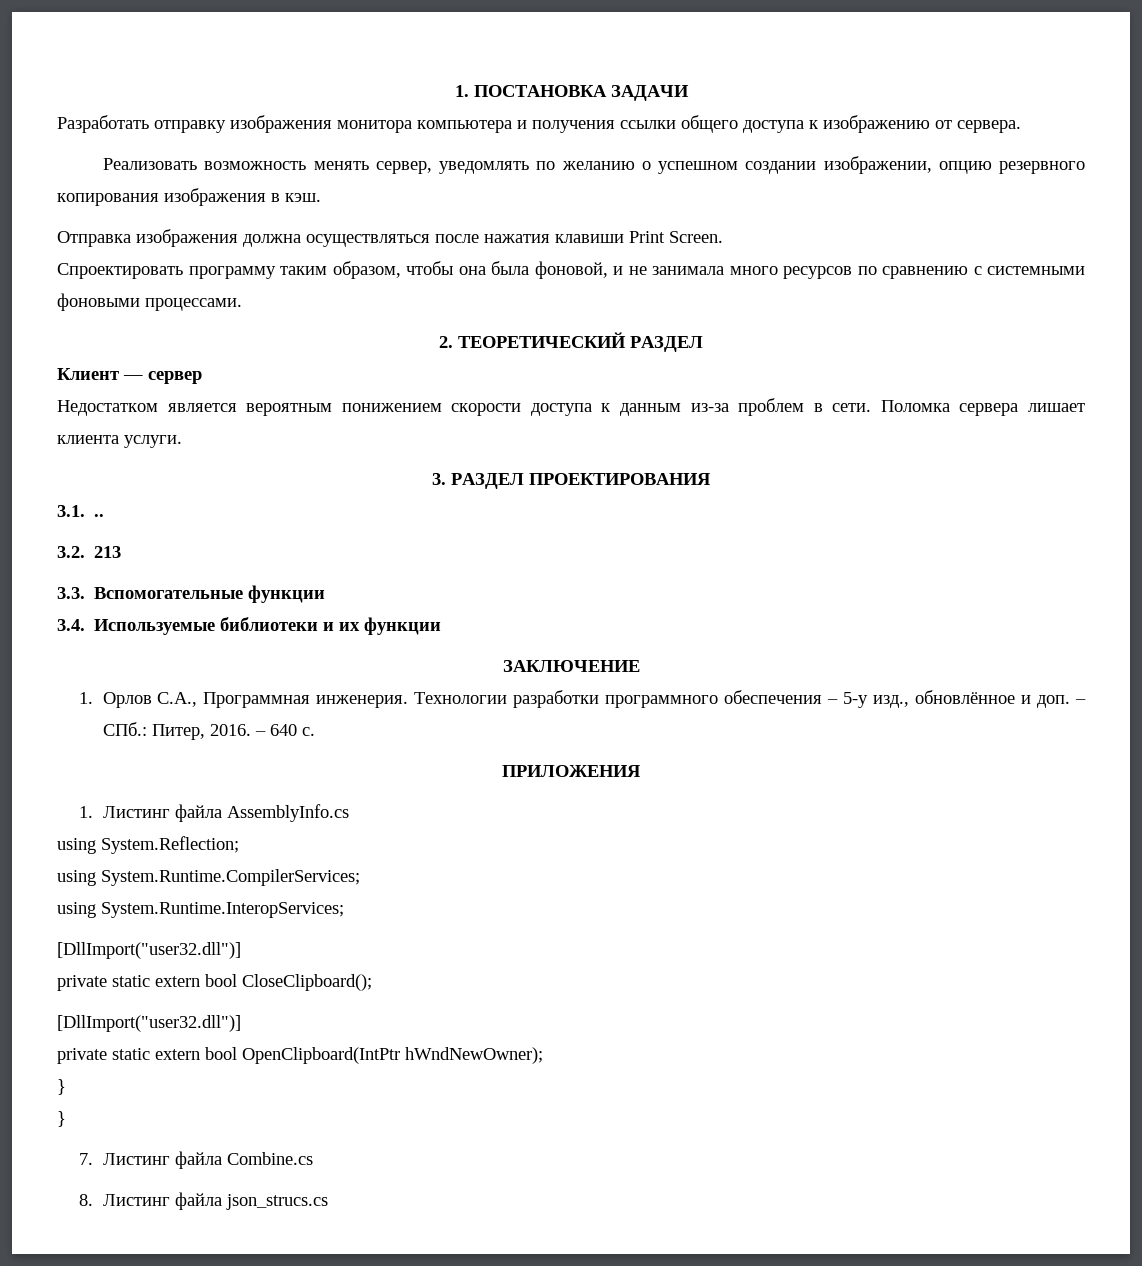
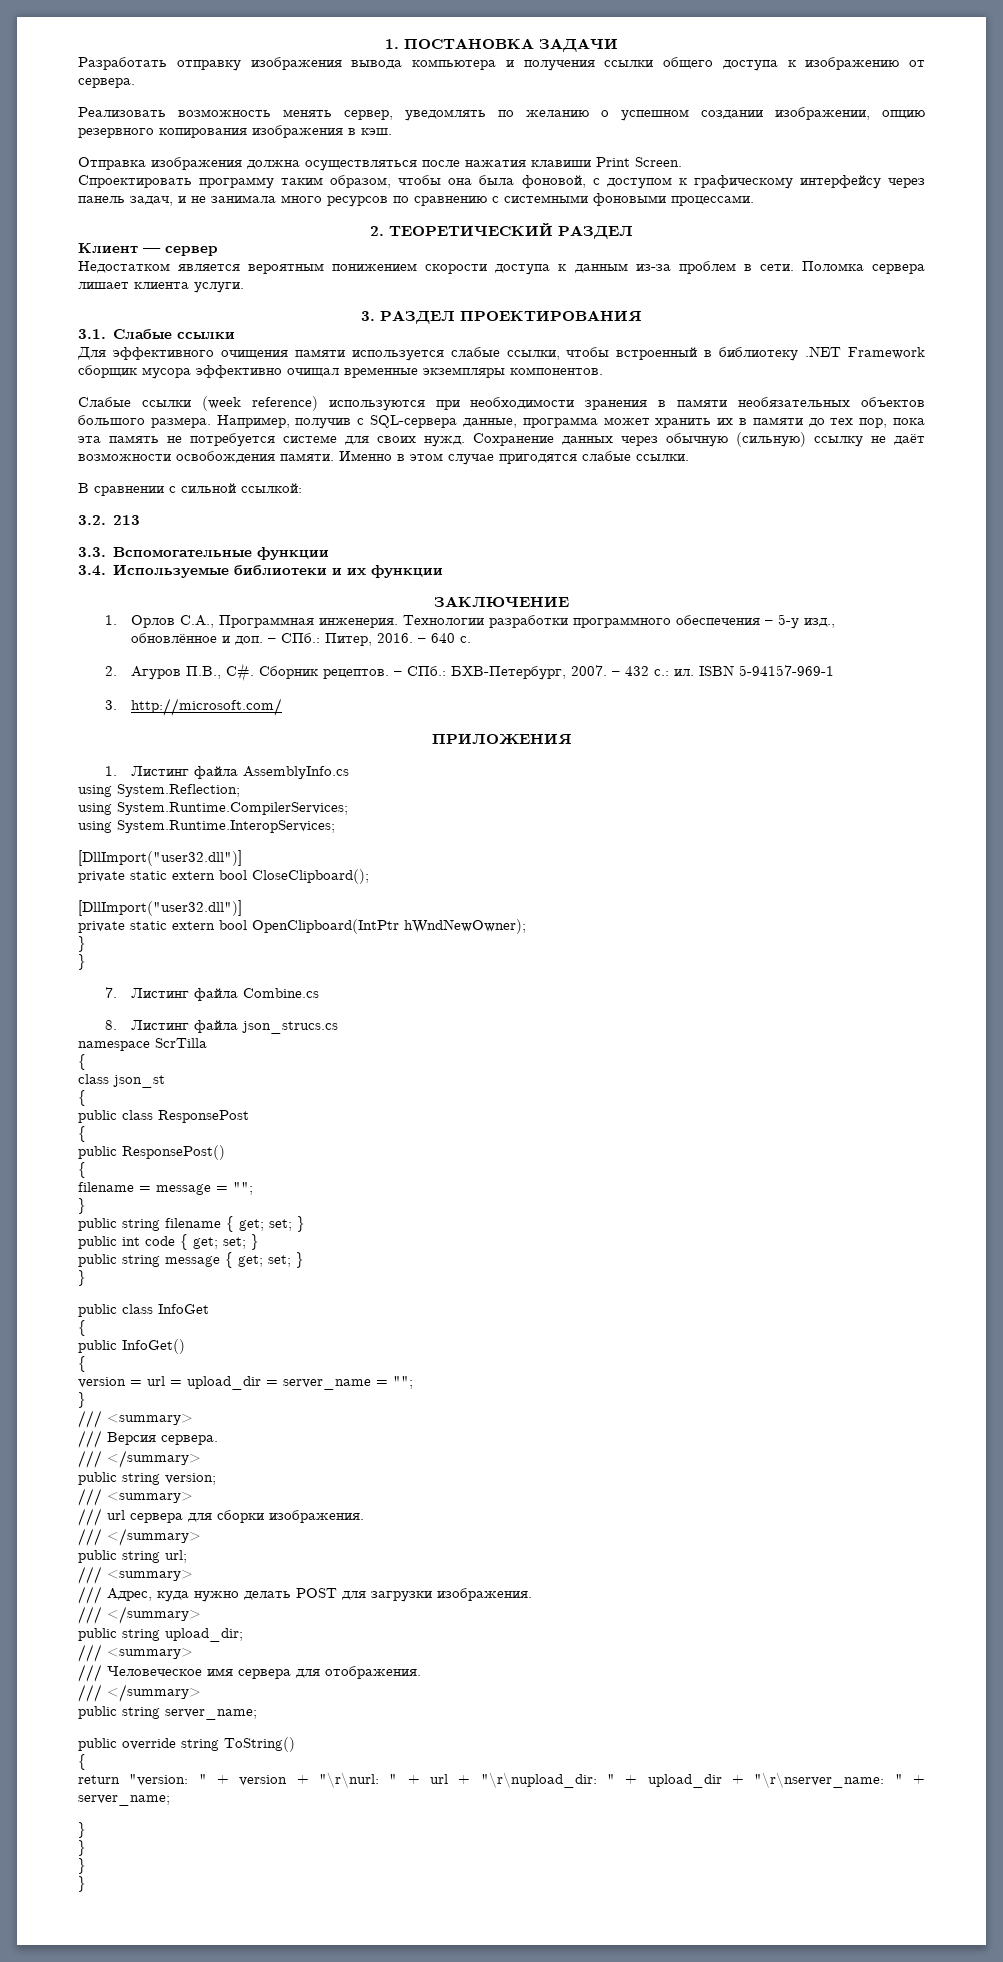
[337,120,412,133] монитора -> [351,60,403,69] вывода
(608, 270) none -> [592,175,926,189] [78,196,173,206] с доступом к графическому интерфейсу через панель задач,
[94,514,105,517] .. -> [113,329,236,339] [77,346,925,361] [78,365,603,379] [78,396,925,411] [78,415,925,429] [78,432,925,447] [78,451,689,465] [78,483,302,496] Слабые ссылки // Для эффективного очищения памяти используется слабые ссылки, чтобы встроенный в библиотеку .NET Framework сборщик мусора эффективно очищал временные экземпляры компонентов. // Слабые ссылки (week reference) используются при необходимости зранения в памяти необязательных объектов большого размера. Например, получив с SQL-сервера данные, программа может хранить их в памяти до тех пор, пока эта память не потребуется системе для своих нужд. Сохранение данных через обычную (сильную) ссылку не даёт возможности освобождения памяти. Именно в этом случае пригодятся слабые ссылки. // В сравнении с сильной ссылкой:
(315, 731) none -> [104,663,835,682] [104,698,283,716] // 2. Агуров П.В., C#. Сборник рецептов. – СПб.: БХВ-Петербург, 2007. – 432 с.: ил. ISBN 5-94157-969-1 // 3. http://microsoft.com/
(328, 1202) none -> [78,1038,207,1051] [78,1054,86,1070] [78,1074,165,1088] [78,1090,86,1106] [78,1110,249,1123] [78,1126,86,1142] [78,1145,225,1160] [78,1162,86,1178] [78,1182,253,1195] [78,1198,86,1214] [78,1216,305,1232] [78,1234,259,1250] [78,1252,304,1268] [78,1270,86,1286] [78,1304,209,1317] [78,1320,86,1336] [78,1339,185,1354] [78,1356,86,1372] [78,1376,413,1390] [78,1392,86,1408] [78,1410,193,1428] [78,1430,218,1448] [78,1450,201,1468] [78,1472,216,1485] [78,1488,193,1506] [78,1508,364,1526] [78,1528,201,1546] [78,1550,187,1563] [78,1566,193,1584] [78,1586,532,1604] [78,1606,201,1624] [78,1628,243,1642] [78,1644,193,1662] [78,1664,421,1682] [78,1684,201,1702] [78,1706,257,1720] [78,1737,295,1752] [78,1754,86,1770] [78,1772,926,1788] [78,1795,170,1806] [78,1822,86,1838] [78,1840,86,1856] [78,1858,86,1874] [78,1876,86,1892] // namespace ScrTilla // { // class json_st // { // public class ResponsePost // { // public ResponsePost() // { // filename = message = ""; // } // public string filename { get; set; } // public int code { get; set; } // public string message { get; set; } // } // public class InfoGet // { // public InfoGet() // { // version = url = upload_dir = server_name = ""; // } // /// <summary> // /// Версия сервера. // /// </summary> // public string version; // /// <summary> // /// url сервера для сборки изображения. // /// </summary> // public string url; // /// <summary> // /// Адрес, куда нужно делать POST для загрузки изображения. // /// </summary> // public string upload_dir; // /// <summary> // /// Человеческое имя сервера для отображения. // /// </summary> // public string server_name; // public override string ToString() // { // return "version: " + version + "\r\nurl: " + url + "\r\nupload_dir: " + upload_dir + "\r\nserver_name: " + server_name; // } // } // } // }

